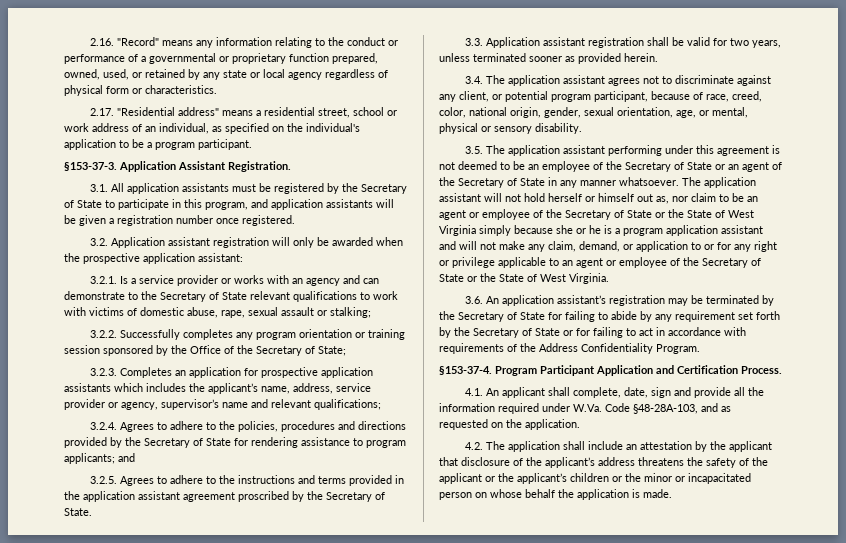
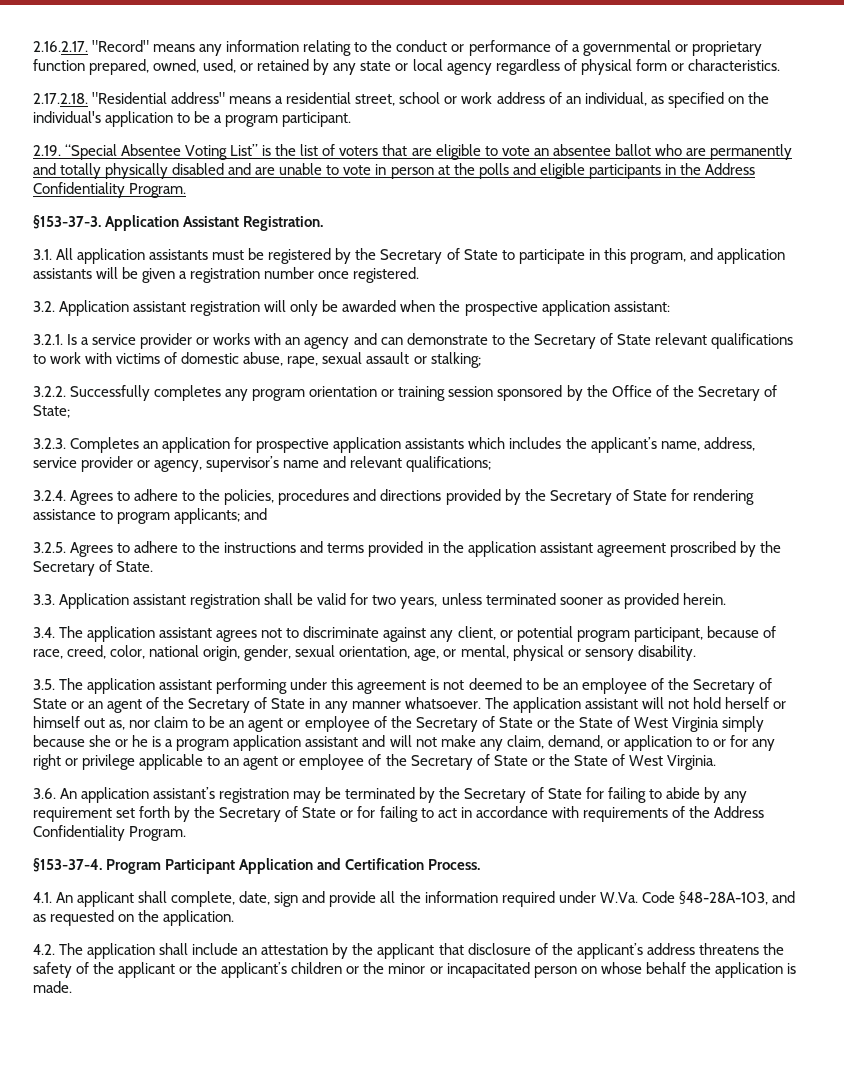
[89,38,114,46] 2.16. -> [33,41,88,52] 2.16.2.17.
[89,108,114,116] 2.17. -> [33,93,88,104] 2.17.2.18.
(252, 144) none -> [33,144,792,160] [33,163,755,179] [33,182,187,198] // 2.19. “Special Absentee Voting List” is the list of voters that are eligible to vote an absentee ballot who are permanently and totally physically disabled and are unable to vote in person at the polls and eligible participants in the Address Confidentiality Program.

